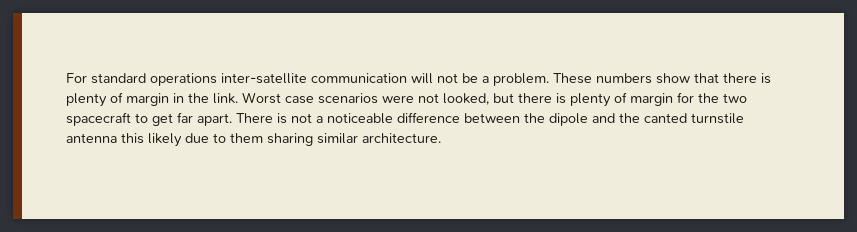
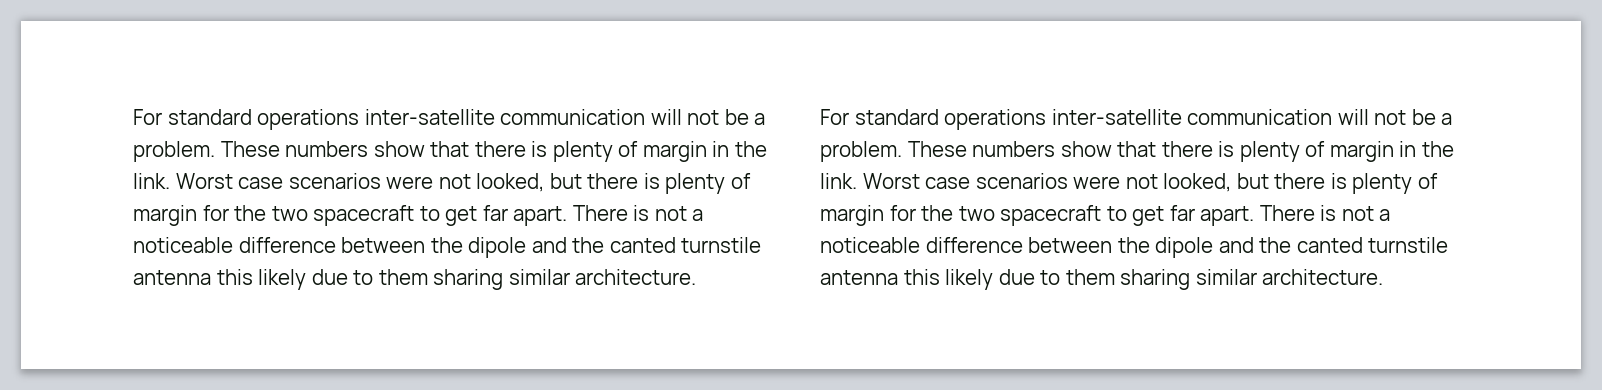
(441, 138) none -> [820,109,1453,130] [820,141,1454,162] [820,173,1438,194] [820,205,1391,226] [820,237,1449,258] [820,269,1384,290] // For standard operations inter-satellite communication will not be a problem. These numbers show that there is plenty of margin in the link. Worst case scenarios were not looked, but there is plenty of margin for the two spacecraft to get far apart. There is not a noticeable difference between the dipole and the canted turnstile antenna this likely due to them sharing similar architecture.

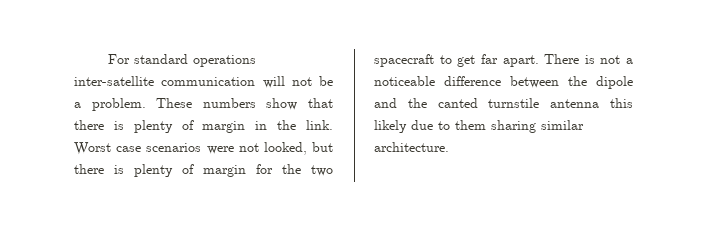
[820,109,1453,130] [820,141,1454,162] [820,173,1438,194] [820,205,1391,226] [820,237,1449,258] [820,269,1384,290] // For standard operations inter-satellite communication will not be a problem. These numbers show that there is plenty of margin in the link. Worst case scenarios were not looked, but there is plenty of margin for the two spacecraft to get far apart. There is not a noticeable difference between the dipole and the canted turnstile antenna this likely due to them sharing similar architecture. -> (449, 147) none

